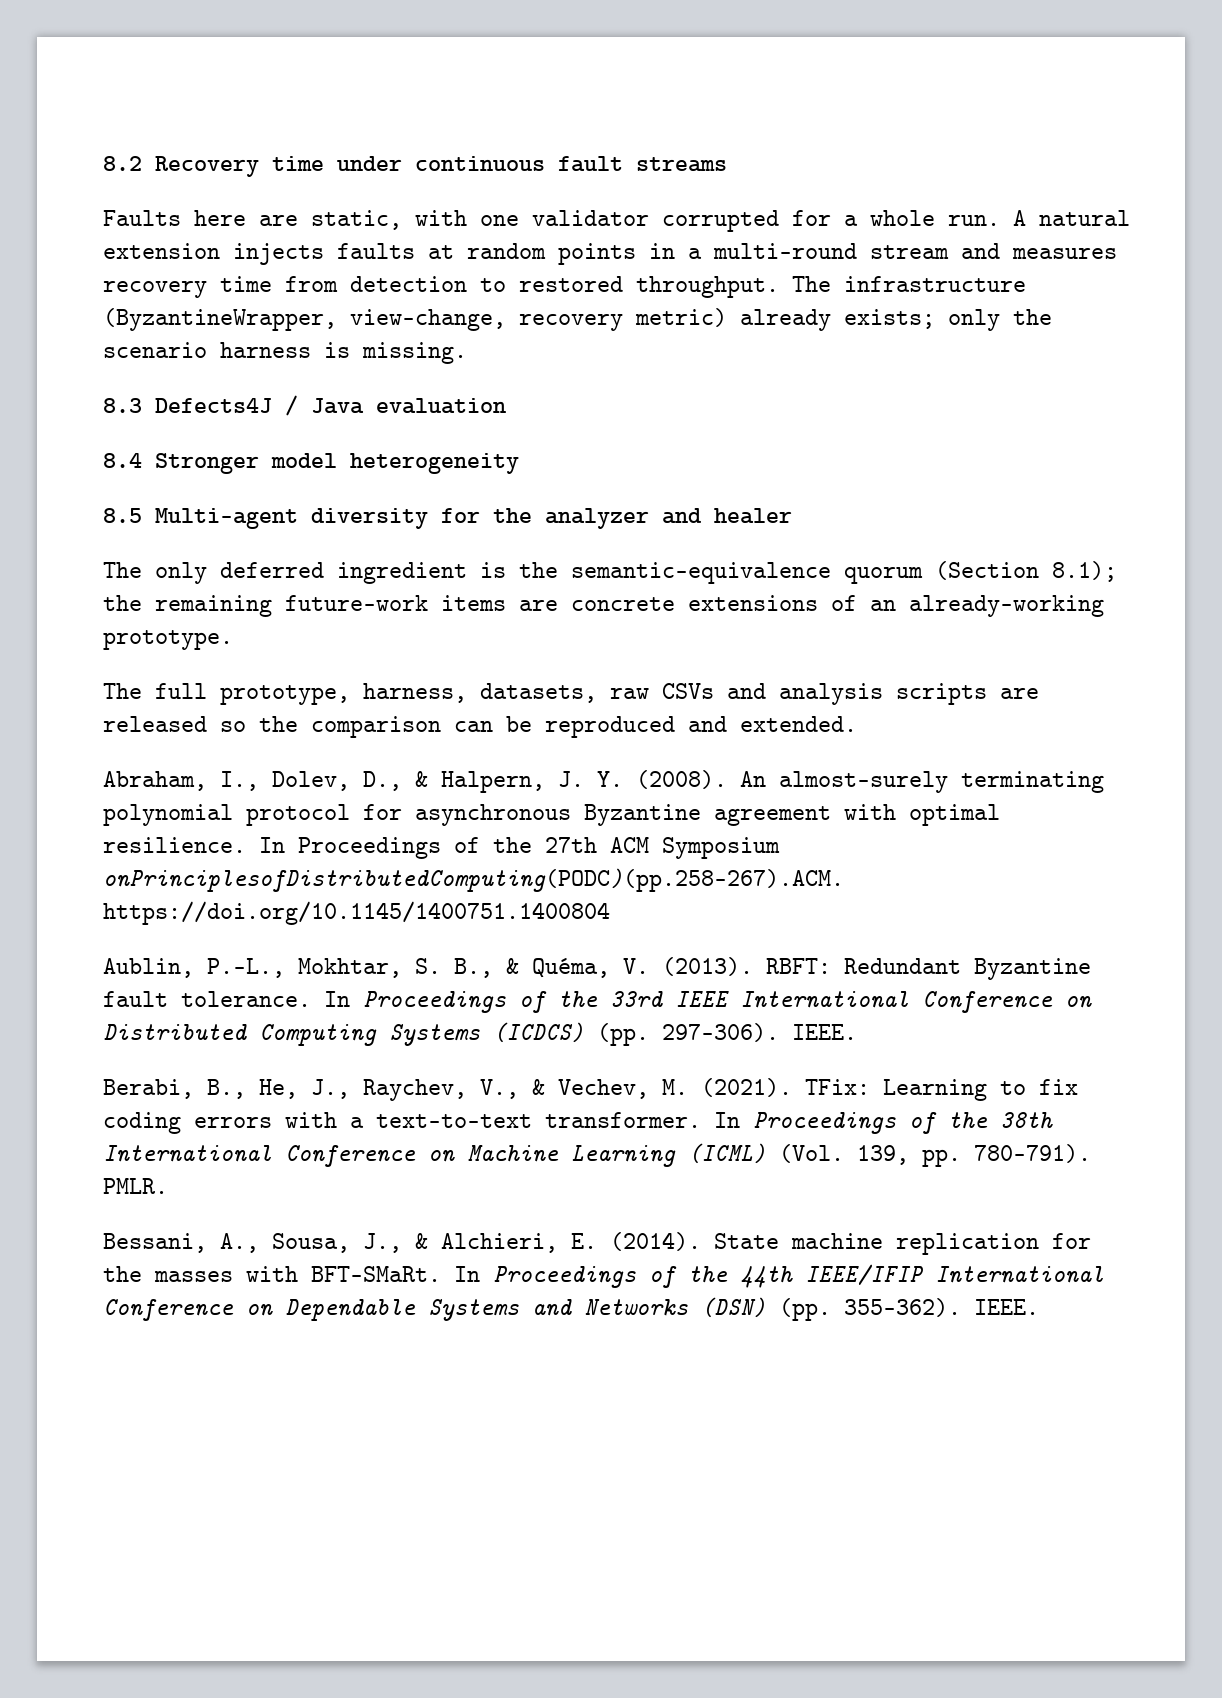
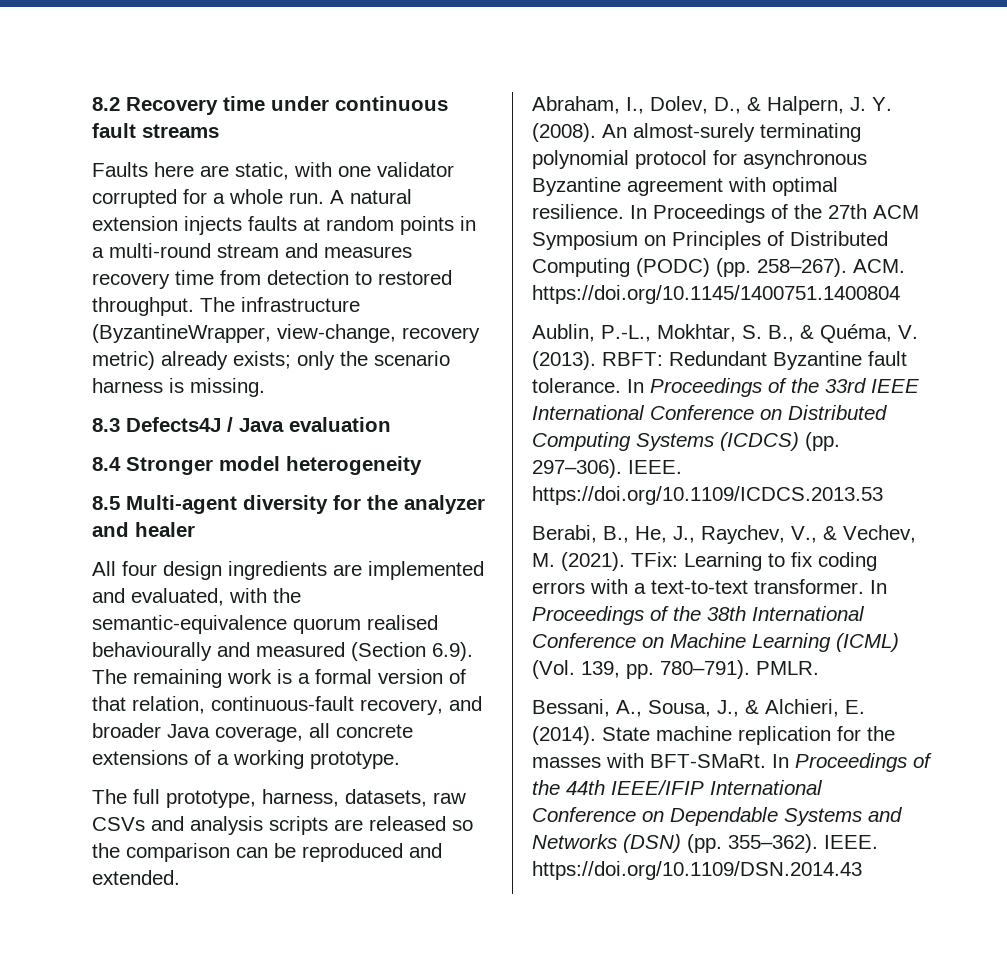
[103,561,1117,584] [103,595,558,617] The only deferred ingredient is the semantic-equivalence quorum (Section 8.1); the remaining future-work items are -> [92,561,484,580] [92,588,301,606] [92,615,438,634] [92,642,473,661] [92,669,466,688] [92,696,482,715] [92,723,330,742] All four design ingredients are implemented and evaluated, with the semantic-equivalence quorum realised behaviourally and measured (Section 6.9). The remaining work is a formal version of that relation, continuous-fault recovery, and broader Java coverage, all
[870,595,1104,617] an already-working -> [217,750,304,769] a working
[103,868,844,892] onPrinciplesofDistributedComputing(PODC)(pp.258–267).ACM. -> [644,231,888,250] [532,258,905,277] on Principles of Distributed Computing (PODC) (pp. 258–267). ACM.
(857, 1032) none -> [532,486,883,505] https://doi.org/10.1109/ICDCS.2013.53
(1039, 1307) none -> [532,861,862,880] https://doi.org/10.1109/DSN.2014.43

